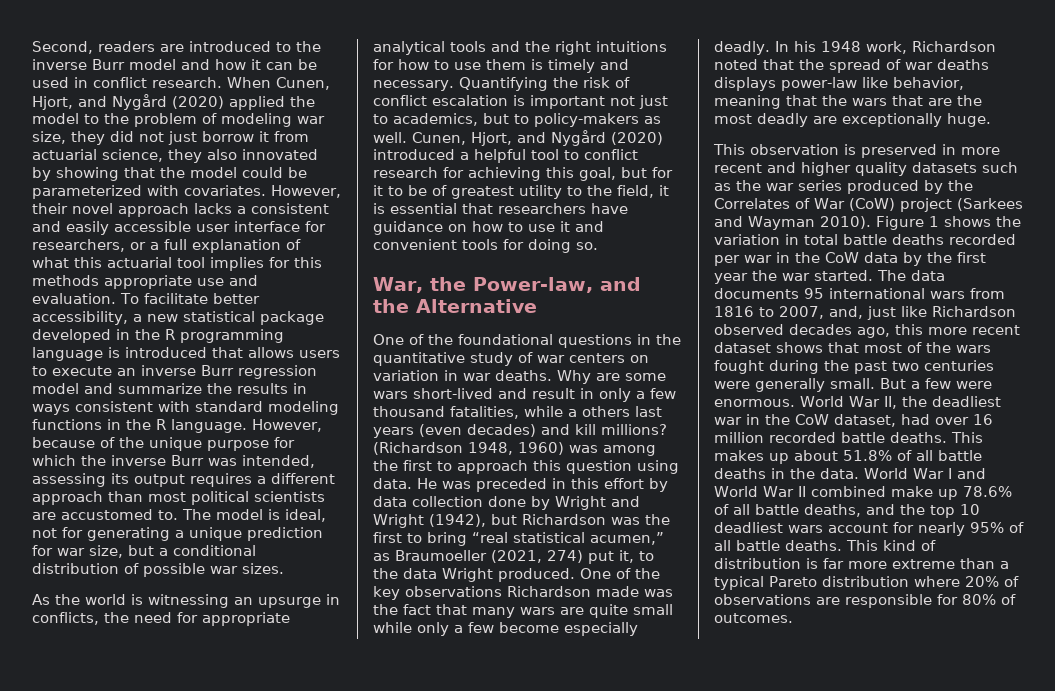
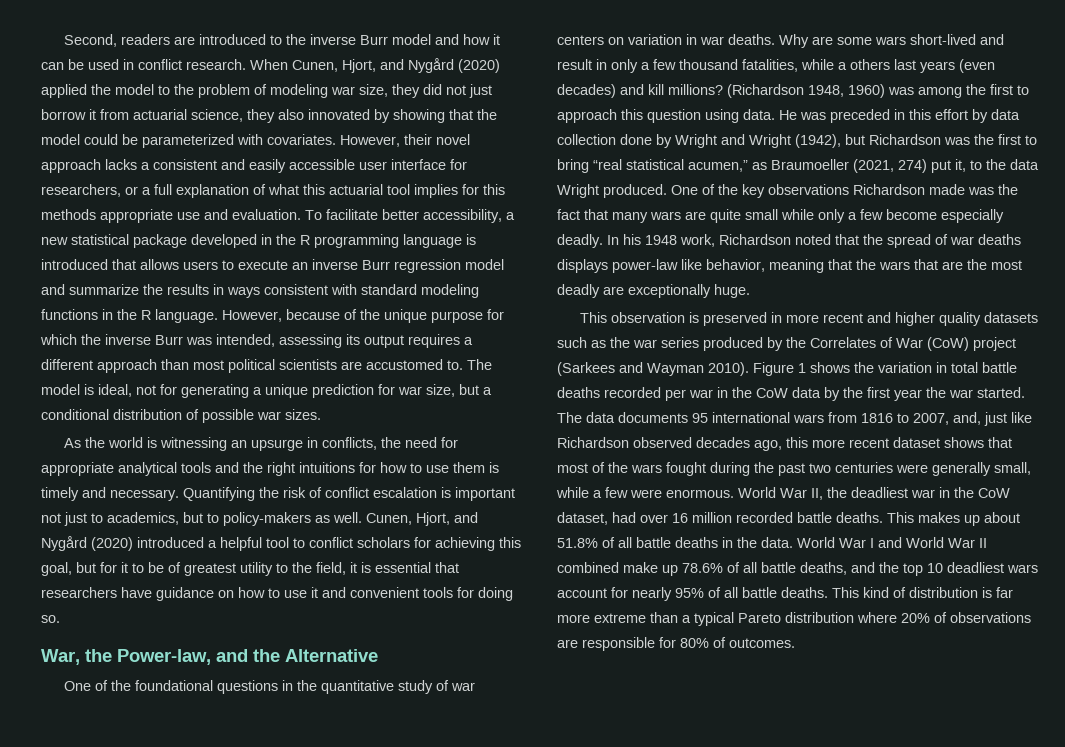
[373,167,438,178] research -> [357,537,410,548] scholars
[830,378,906,389] small. But -> [994,462,1031,475] [556,487,589,498] small, while

